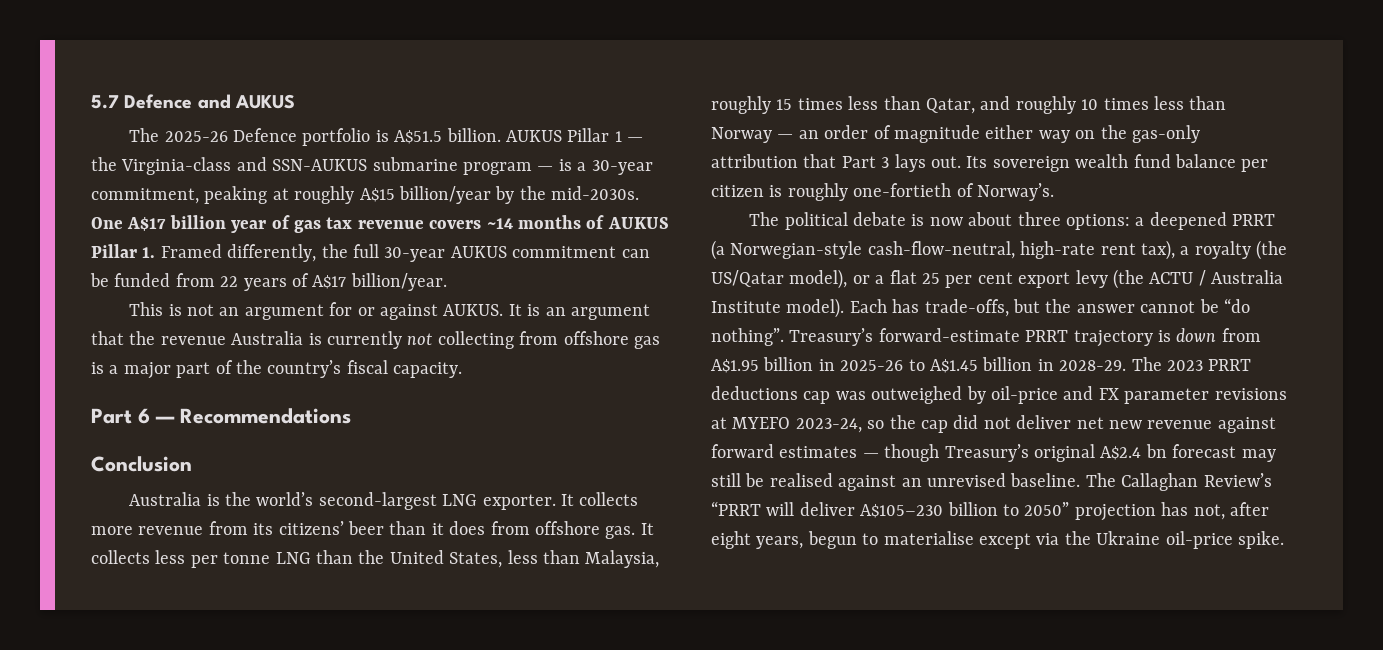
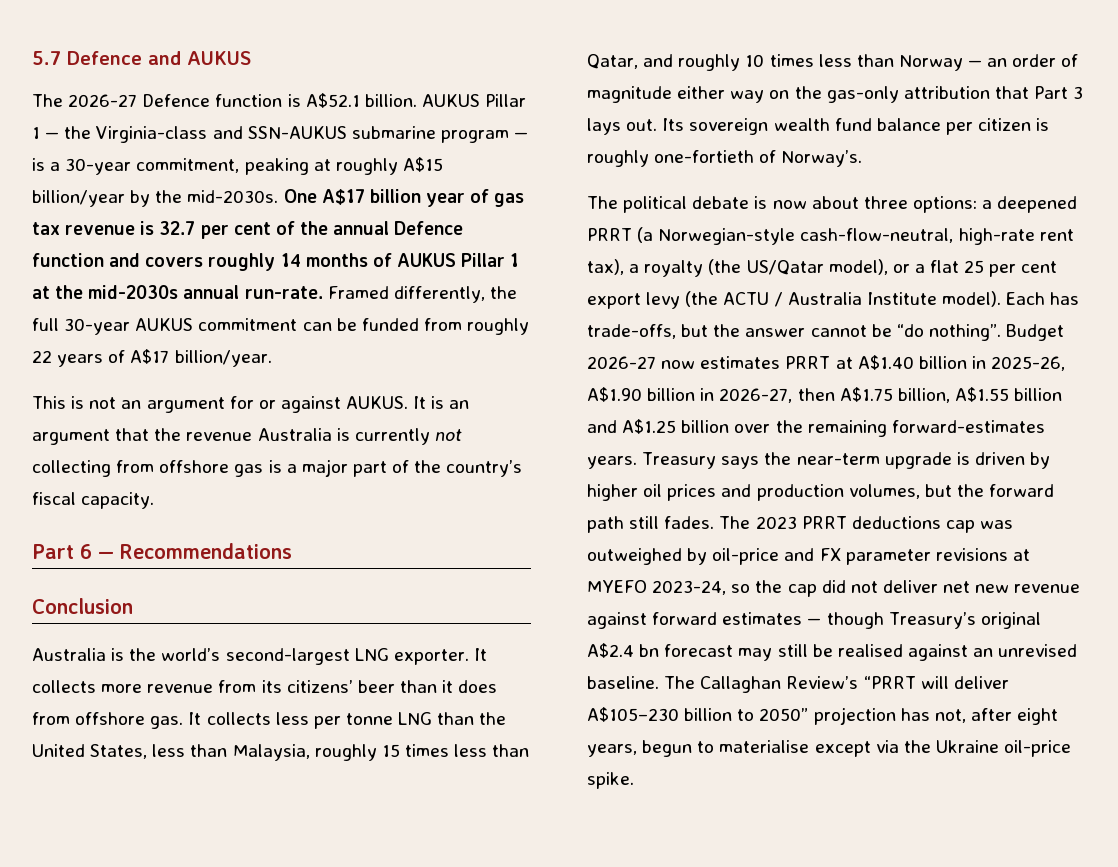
[164,128,443,146] 2025-26 Defence portfolio is A$51.5 -> [68,93,360,108] 2026-27 Defence function is A$52.1
[429,215,669,229] [91,244,156,258] covers ~14 months of AUKUS Pillar 1. -> [140,221,464,239] [32,253,520,271] [32,285,323,299] is 32.7 per cent of the annual Defence function and covers roughly 14 months of AUKUS Pillar 1 at the mid-2030s annual run-rate.
(215, 280) none -> [467,318,530,335] roughly
[789,328,1261,347] [711,357,1127,373] Treasury’s forward-estimate PRRT trajectory is down from A$1.95 billion in 2025-26 to A$1.45 billion in 2028-29. -> [1006,324,1065,341] [587,355,1066,371] [587,387,1063,403] [587,419,1045,437] [587,452,1051,469] [587,484,1055,501] [587,516,715,533] Budget 2026-27 now estimates PRRT at A$1.40 billion in 2025-26, A$1.90 billion in 2026-27, then A$1.75 billion, A$1.55 billion and A$1.25 billion over the remaining forward-estimates years. Treasury says the near-term upgrade is driven by higher oil prices and production volumes, but the forward path still fades.

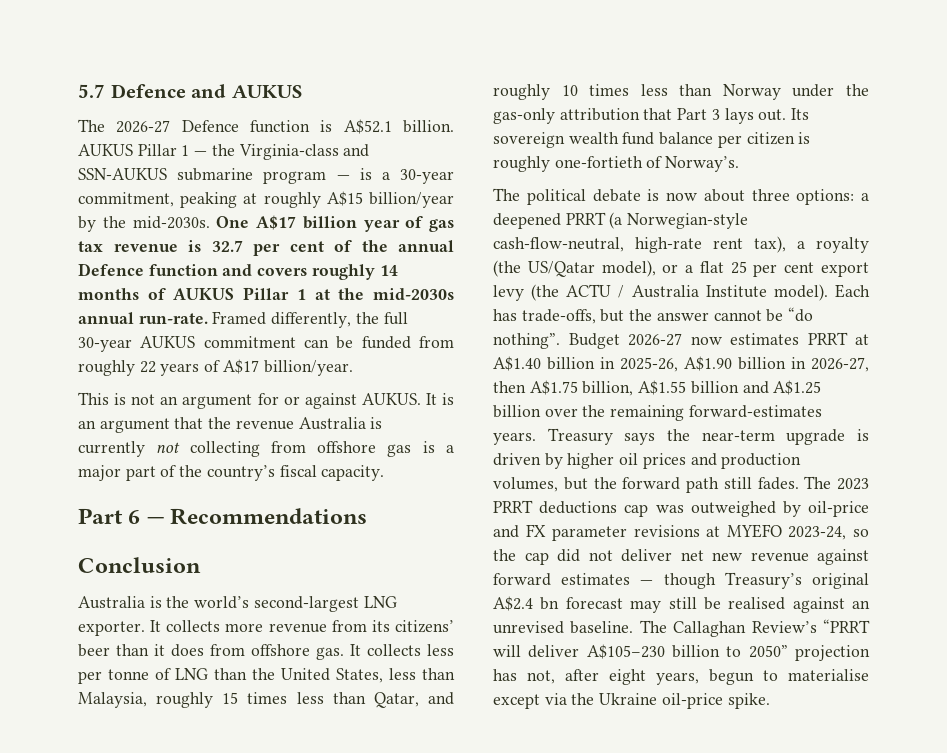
(393, 719) none -> [155,668,171,680] of
[968,54,1079,67] [587,86,790,103] — an order of magnitude either way on -> [792,84,835,97] under

